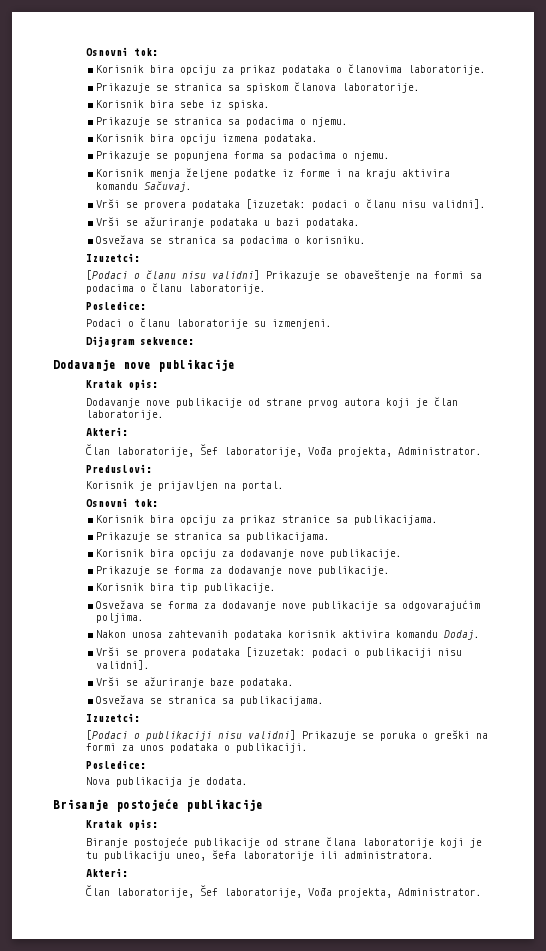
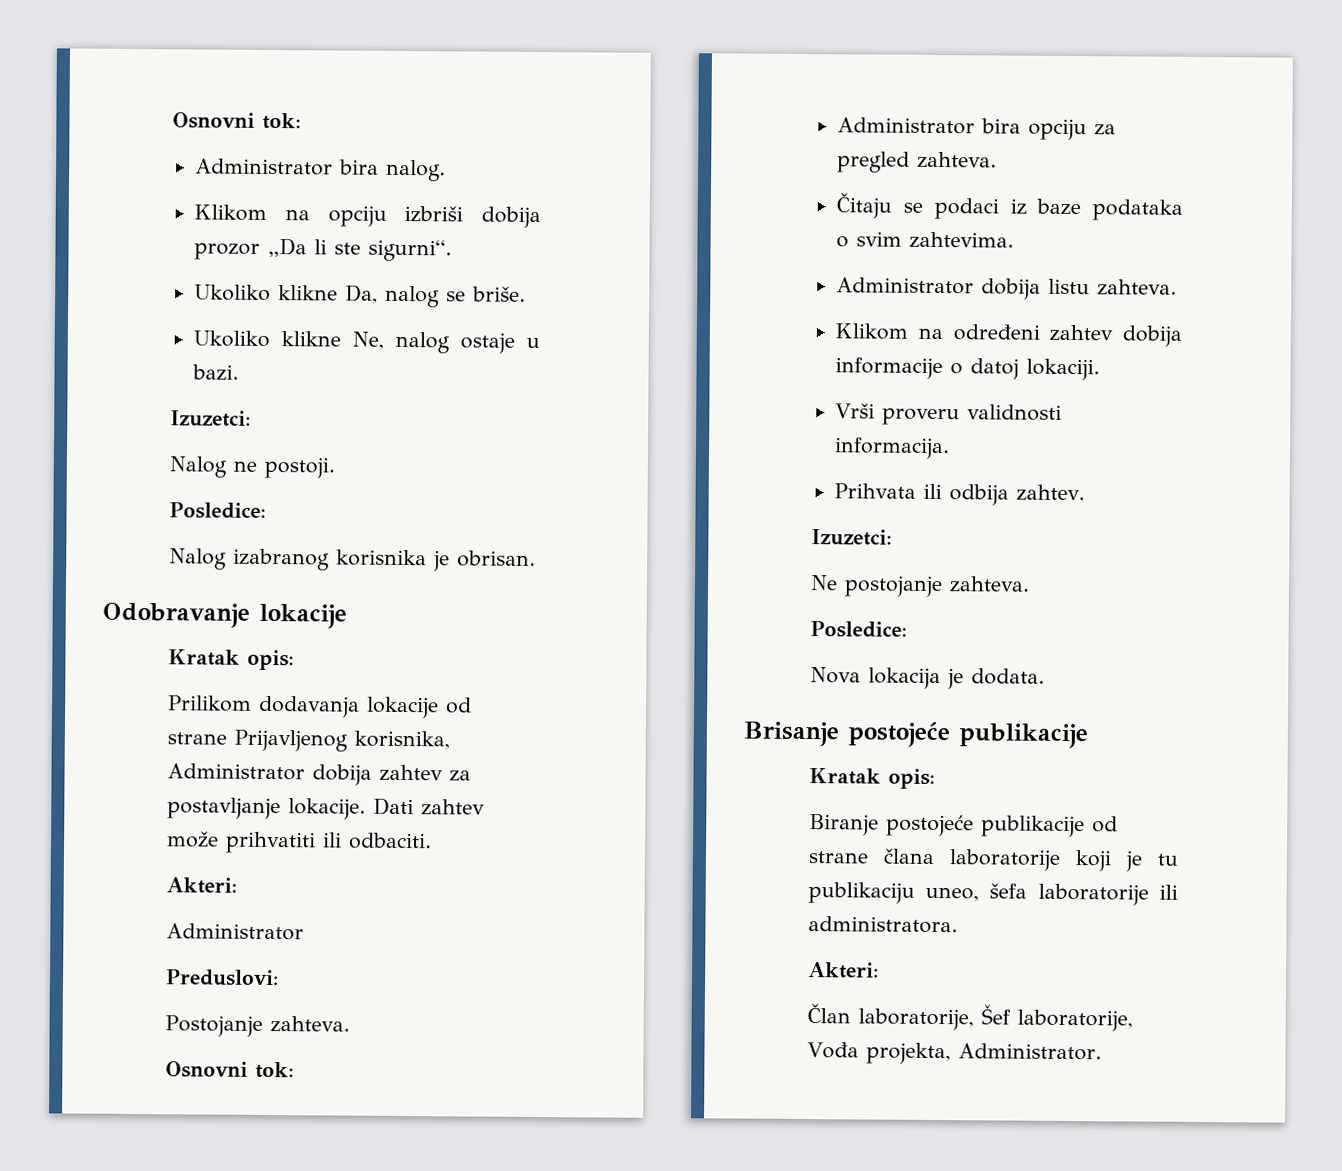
[86,47,159,56] [95,64,486,75] [95,82,420,93] [95,100,270,110] [95,117,348,127] [95,134,318,144] [95,151,390,161] [95,168,450,179] [95,181,192,192] [95,199,486,210] [95,217,360,228] [95,235,366,246] [86,253,141,262] [86,270,483,281] [86,283,267,294] [86,301,147,310] [86,318,333,329] [86,336,195,347] [53,359,235,372] [86,379,159,390] [86,397,459,408] [86,410,165,420] [86,427,129,436] [86,444,483,457] [86,464,153,473] [86,481,285,491] [86,498,159,507] [95,515,438,525] [95,532,330,542] [95,549,402,559] [95,566,390,576] [95,583,276,593] [95,600,480,611] [95,613,144,623] [95,630,480,640] [95,647,462,658] [95,660,150,670] [95,677,294,688] [95,695,324,706] [86,713,141,722] [86,730,489,741] [86,743,309,753] Osnovni tok: // Korisnik bira opciju za prikaz podataka o članovima laboratorije. // Prikazuje se stranica sa spiskom članova laboratorije. // Korisnik bira sebe iz spiska. // Prikazuje se stranica sa podacima o njemu. // Korisnik bira opciju izmena podataka. // Prikazuje se popunjena forma sa podacima o njemu. // Korisnik menja željene podatke iz forme i na kraju aktivira komandu Sačuvaj. // Vrši se provera podataka [izuzetak: podaci o članu nisu validni]. // Vrši se ažuriranje podataka u bazi podataka. // Osvežava se stranica sa podacima o korisniku. // Izuzetci: // [Podaci o članu nisu validni] Prikazuje se obaveštenje na formi sa podacima o članu laboratorije. // Posledice: // Podaci o članu laboratorije su izmenjeni. // Dijagram sekvence: // Dodavanje nove publikacije // Kratak opis: // Dodavanje nove publikacije od strane prvog autora koji je član laboratorije. // Akteri: // Član laboratorije, Šef laboratorije, Vođa projekta, Administrator. // Preduslovi: // Korisnik je prijavljen na portal. // Osnovni tok: // Korisnik bira opciju za prikaz stranice sa publikacijama. // Prikazuje se stranica sa publikacijama. // Korisnik bira opciju za dodavanje nove publikacije. // Prikazuje se forma za dodavanje nove publikacije. // Korisnik bira tip publikacije. // Osvežava se forma za dodavanje nove publikacije sa odgovarajućim poljima. // Nakon unosa zahtevanih podataka korisnik aktivira komandu Dodaj. // Vrši se provera podataka [izuzetak: podaci o publikaciji nisu validni]. // Vrši se ažuriranje baze podataka. // Osvežava se stranica sa publikacijama. // Izuzetci: // [Podaci o publikaciji nisu validni] Prikazuje se poruka o greški na formi za unos podataka o publikaciji. -> [171,112,301,130] [195,158,447,182] [194,204,541,229] [194,237,453,262] [194,284,527,308] [193,330,540,354] [192,364,240,381] [169,410,251,427] [168,456,335,479] [168,502,266,519] [168,548,536,572] [102,602,347,629] [167,649,294,671] [167,695,472,719] [166,729,450,752] [166,763,471,786] [166,797,485,820] [166,831,432,854] [165,877,237,894] [165,923,304,941] [164,969,279,987] [164,1015,350,1037] [164,1061,294,1079] [837,117,1117,141] [837,151,998,173] [836,192,1183,221] [836,231,1015,249] [836,277,1178,300] [835,323,1182,347] [835,357,1101,381] [835,403,1063,426] [834,437,951,460] [834,483,1086,506] [810,529,892,546] [809,575,1030,598] Osnovni tok: // Administrator bira nalog. // Klikom na opciju izbriši dobija prozor „Da li ste sigurni“. // Ukoliko klikne Da, nalog se briše. // Ukoliko klikne Ne, nalog ostaje u bazi. // Izuzetci: // Nalog ne postoji. // Posledice: // Nalog izabranog korisnika je obrisan. // Odobravanje lokacije // Kratak opis: // Prilikom dodavanja lokacije od strane Prijavljenog korisnika, Administrator dobija zahtev za postavljanje lokacije. Dati zahtev može prihvatiti ili odbaciti. // Akteri: // Administrator // Preduslovi: // Postojanje zahteva. // Osnovni tok: // Administrator bira opciju za pregled zahteva. // Čitaju se podaci iz baze podataka o svim zahtevima. // Administrator dobija listu zahteva. // Klikom na određeni zahtev dobija informacije o datoj lokaciji. // Vrši proveru validnosti informacija. // Prihvata ili odbija zahtev. // Izuzetci: // Ne postojanje zahteva.
[116,777,183,787] publikacija -> [867,667,941,690] lokacija

